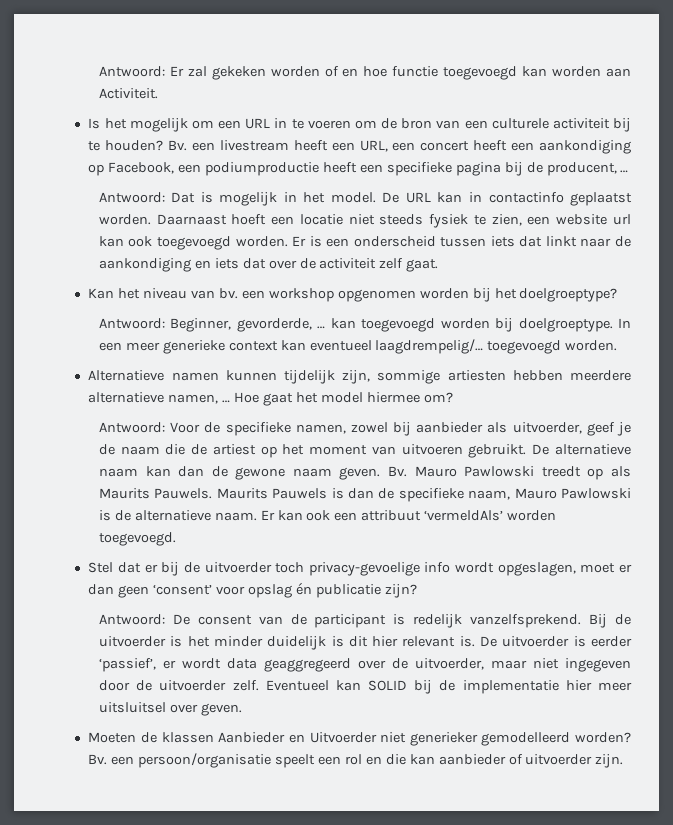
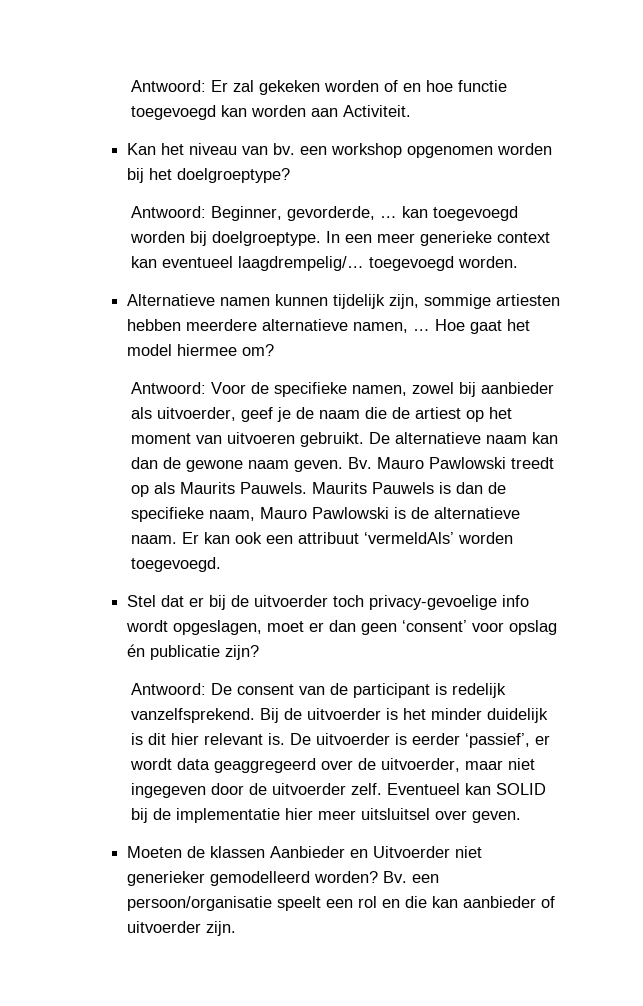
[88,118,631,132] [88,140,631,154] [88,162,629,176] [98,192,632,206] [98,214,631,228] [98,236,632,250] [98,258,439,272] // Is het mogelijk om een URL in te voeren om de bron van een culturele activiteit bij te houden? Bv. een livestream heeft een URL, een concert heeft een aankondiging op Facebook, een podiumproductie heeft een specifieke pagina bij de producent, … // Antwoord: Dat is mogelijk in het model. De URL kan in contactinfo geplaatst worden. Daarnaast hoeft een locatie niet steeds fysiek te zien, een website url kan ook toegevoegd worden. Er is een onderscheid tussen iets dat linkt naar de aankondiging en iets dat over de activiteit zelf gaat. -> (412, 111) none

